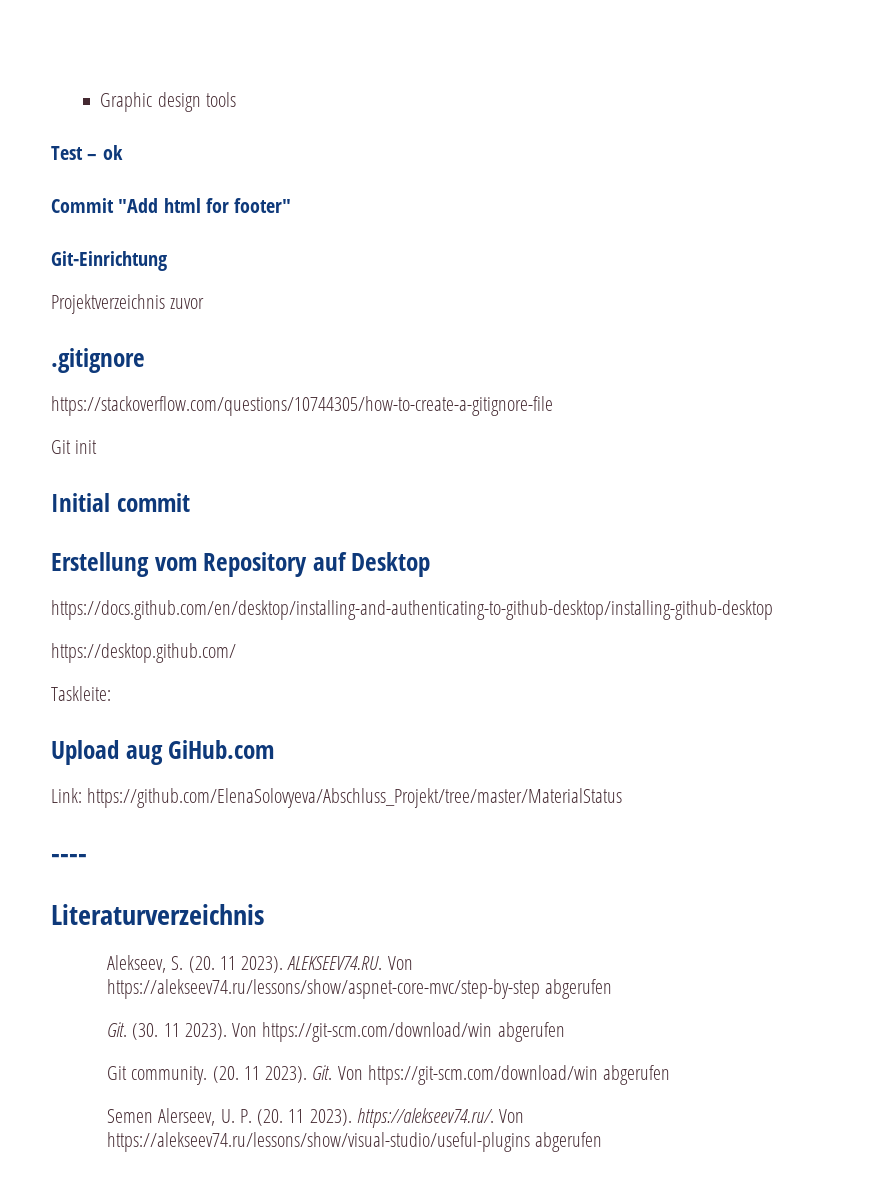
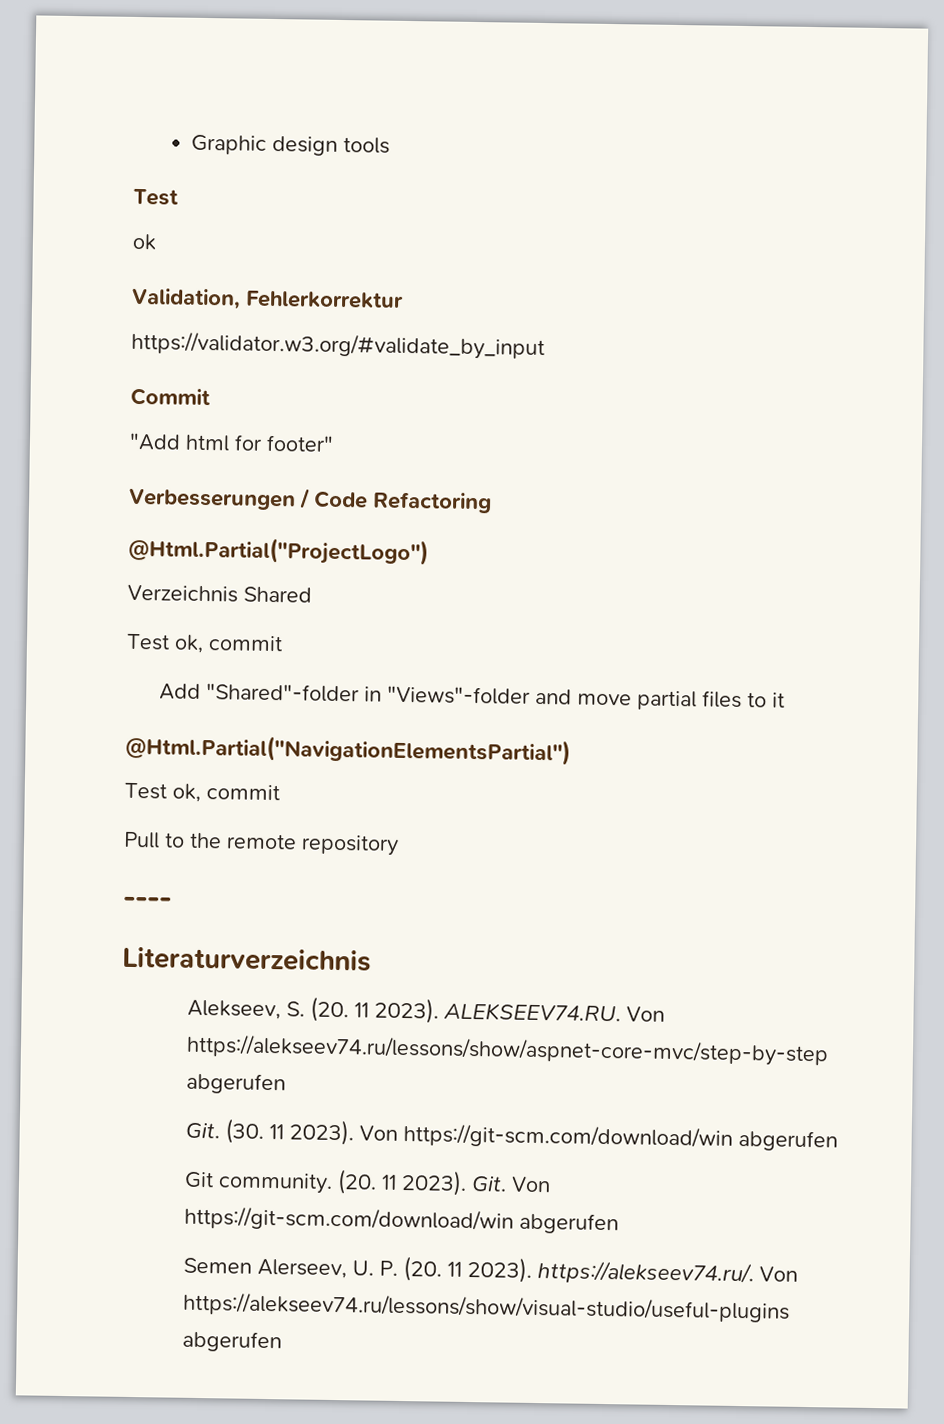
[87,154,98,160] – -> (179, 197) //
(123, 152) none -> [131,287,404,310] [131,330,545,361] // Validation, Fehlerkorrektur // https://validator.w3.org/#validate_by_input
(114, 205) none -> (211, 397) //
[51,251,167,271] [51,294,205,314] [51,348,145,373] [51,396,553,416] [51,440,98,454] [51,493,190,512] [51,552,431,577] [51,600,773,620] [51,643,236,663] [51,686,111,701] [51,740,275,765] [51,788,623,808] Git-Einrichtung // Projektverzeichnis zuvor // .gitignore // https://stackoverflow.com/questions/10744305/how-to-create-a-gitignore-file // Git init // Initial commit // Erstellung vom Repository auf Desktop // https://docs.github.com/en/desktop/installing-and-authenticating-to-github-desktop/installing-github-desktop // https://desktop.github.com/ // Taskleite: // Upload aug GiHub.com // Link: https://github.com/ElenaSolovyeva/Abschluss_Projekt/tree/master/MaterialStatus -> [128,488,492,514] [128,535,429,566] [127,584,312,603] [126,633,283,654] [159,683,786,711] [125,733,571,766] [124,782,280,802] [123,831,399,856] Verbesserungen / Code Refactoring // @Html.Partial("ProjectLogo") // Verzeichnis Shared // Test ok, commit // Add "Shared"-folder in "Views"-folder and move partial files to it // @Html.Partial("NavigationElementsPartial") // Test ok, commit // Pull to the remote repository

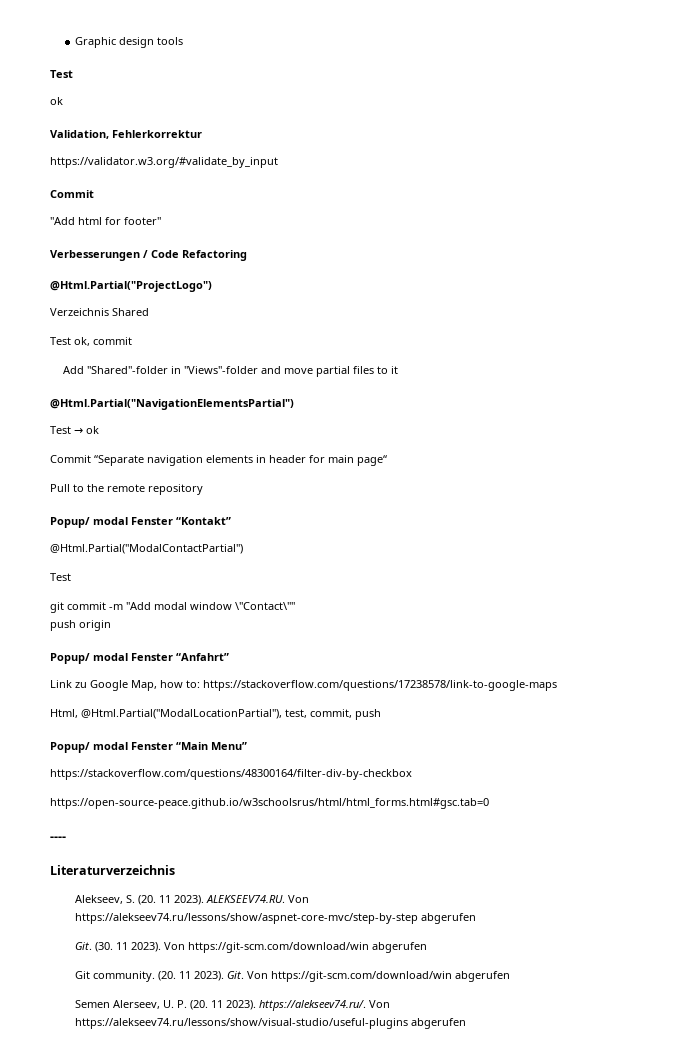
[172,783,280,802] ok, commit -> [74,426,99,434] [50,455,387,466] → ok // Commit “Separate navigation elements in header for main page“
(399, 845) none -> [50,517,231,528] [50,544,243,554] [50,573,71,581] [50,602,295,613] [50,620,111,631] [50,653,229,664] [50,680,557,691] [50,709,381,720] [50,742,247,753] [50,769,412,780] [50,798,489,809] // Popup/ modal Fenster “Kontakt” // @Html.Partial("ModalContactPartial") // Test // git commit -m "Add modal window \"Contact\"" // push origin // Popup/ modal Fenster “Anfahrt” // Link zu Google Map, how to: https://stackoverflow.com/questions/17238578/link-to-google-maps // Html, @Html.Partial("ModalLocationPartial"), test, commit, push // Popup/ modal Fenster “Main Menu” // https://stackoverflow.com/questions/48300164/filter-div-by-checkbox // https://open-source-peace.github.io/w3schoolsrus/html/html_forms.html#gsc.tab=0

